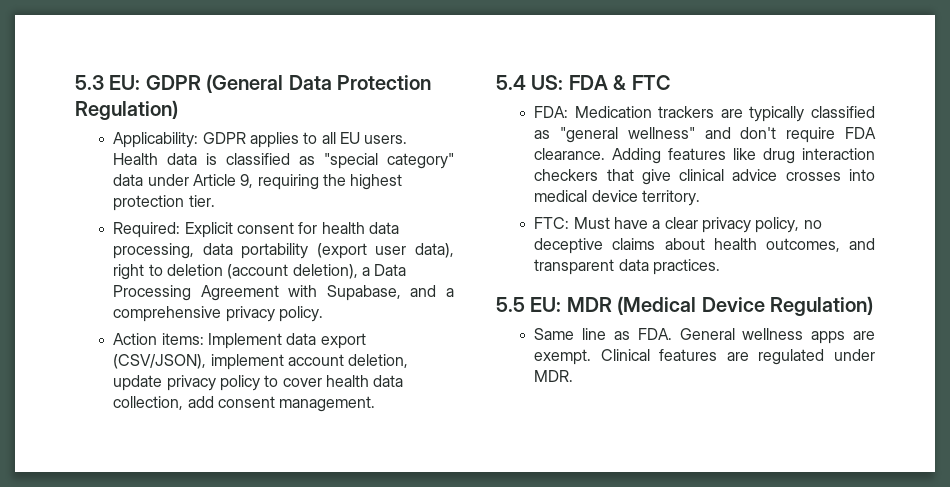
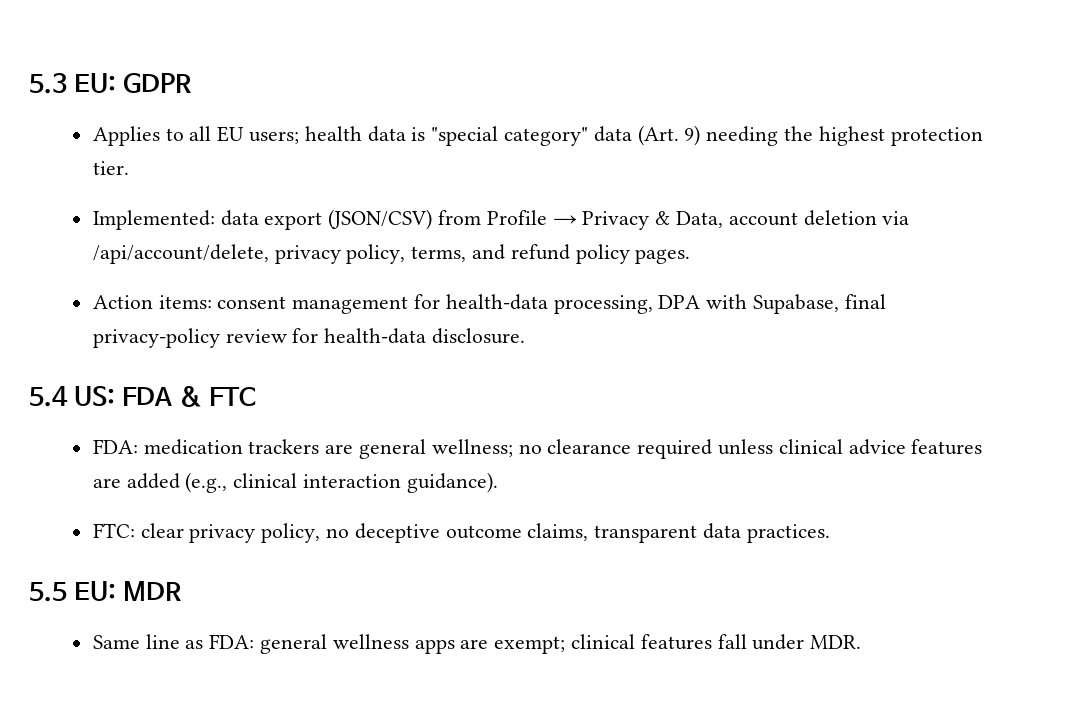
[206,74,431,93] [75,100,178,120] [113,132,408,148] [113,153,455,169] [113,174,403,190] [113,195,215,211] [113,222,399,238] [113,243,454,259] [113,264,407,280] [113,285,454,301] [113,306,323,322] [113,333,366,349] [113,354,409,370] [113,375,404,391] [113,396,376,412] (General Data Protection Regulation) // Applicability: GDPR applies to all EU users. Health data is classified as "special category" data under Article 9, requiring the highest protection tier. // Required: Explicit consent for health data processing, data portability (export user data), right to deletion (account deletion), a Data Processing Agreement with Supabase, and a comprehensive privacy policy. // Action items: Implement data export (CSV/JSON), implement account deletion, update privacy policy to cover health data collection, add consent management. -> [92,125,983,146] [92,161,129,175] [92,209,910,230] [92,244,691,264] [92,294,886,314] [92,328,526,348] // Applies to all EU users; health data is "special category" data (Art. 9) needing the highest protection tier. // Implemented: data export (JSON/CSV) from Profile → Privacy & Data, account deletion via /api/account/delete, privacy policy, terms, and refund policy pages. // Action items: consent management for health-data processing, DPA with Supabase, final privacy-policy review for health-data disclosure.
[574,106,652,118] Medication -> [143,439,243,455] medication
[749,106,875,122] [534,127,876,143] [534,148,875,164] [534,169,875,185] [534,190,700,206] [534,217,661,229] typically classified as "general wellness" and don't require FDA clearance. Adding features like drug interaction checkers that give clinical advice crosses into medical device territory. // FTC: Must have a -> [359,439,983,459] [92,472,498,493] [92,523,135,538] general wellness; no clearance required unless clinical advice features are added (e.g., clinical interaction guidance). // FTC:
[612,238,875,252] claims about health outcomes, and -> [445,523,589,541] outcome claims,
[617,296,873,316] (Medical Device Regulation) -> (182, 591) none
[637,328,735,340] FDA. General -> [209,634,328,654] FDA: general
[534,349,825,365] exempt. Clinical features are regulated -> [494,634,747,654] exempt; clinical features fall

